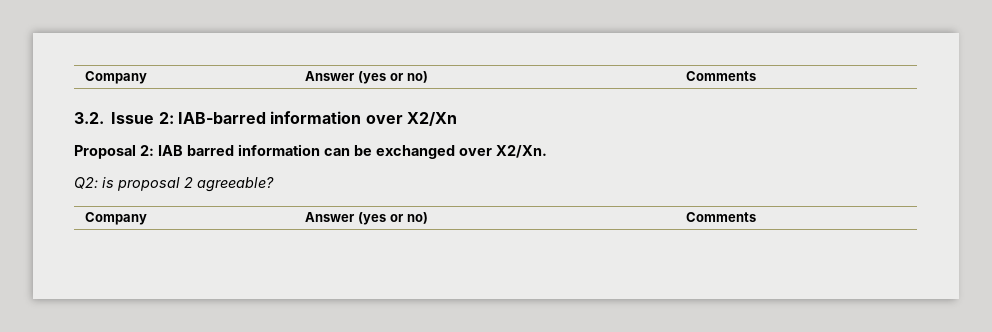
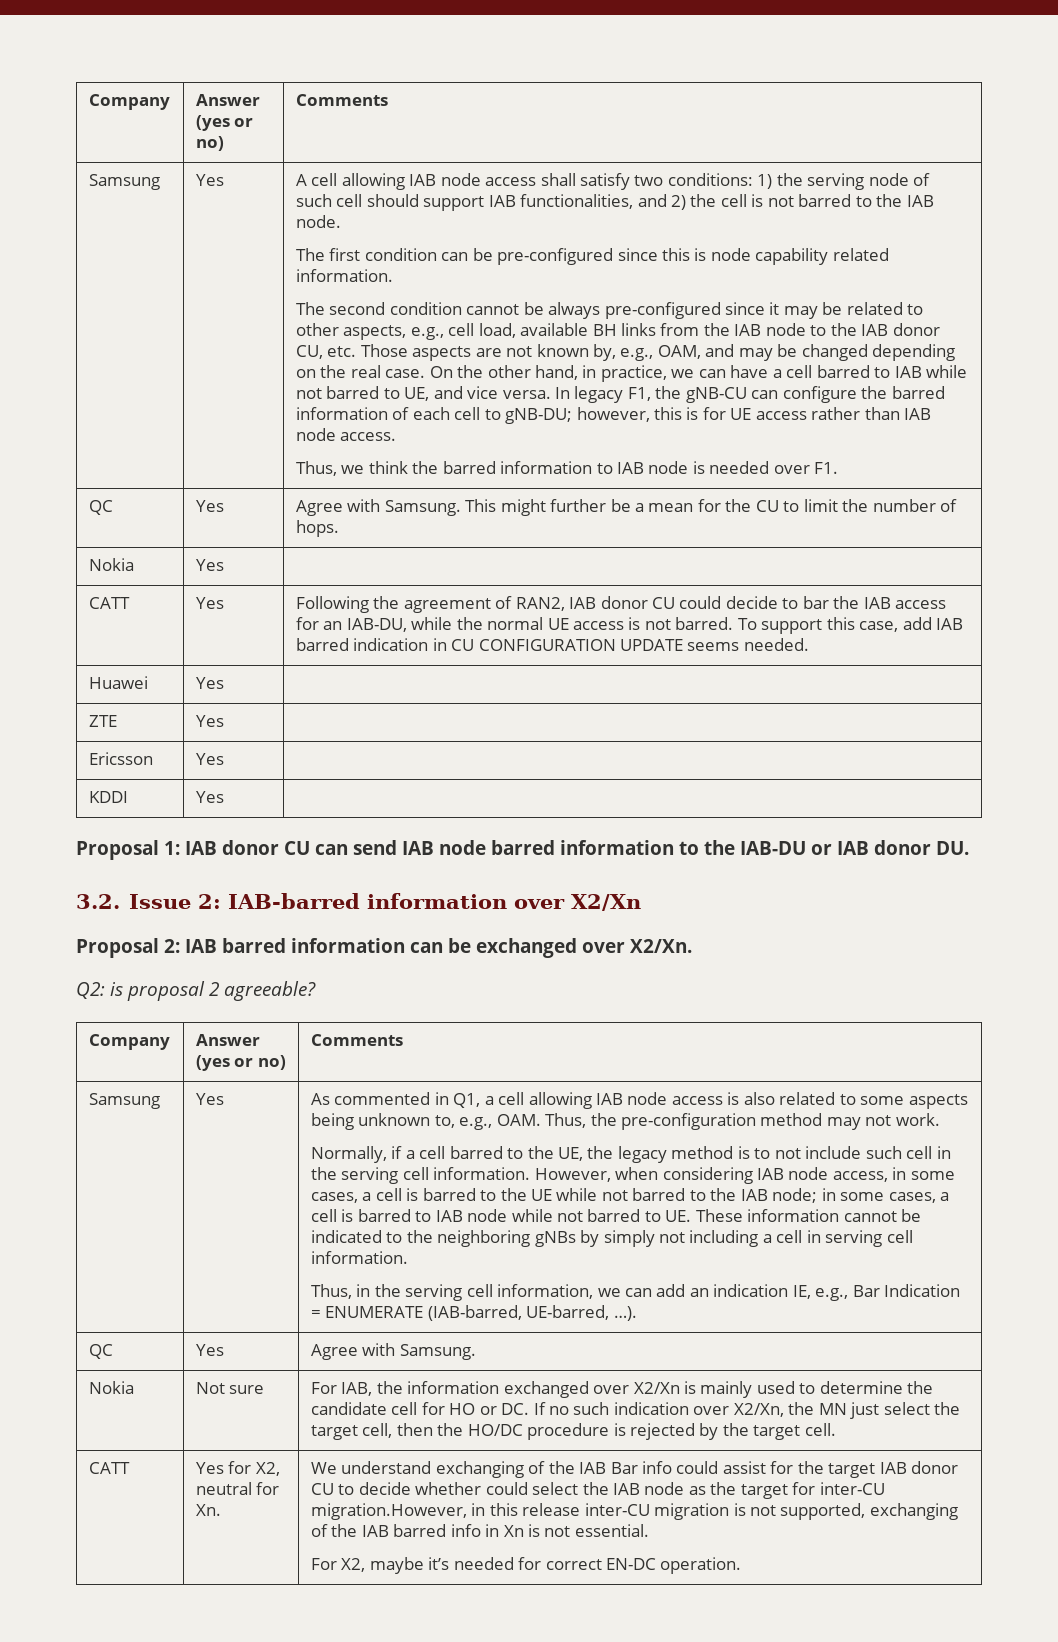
[85,71,148,84] [305,71,429,84] [686,71,757,81] Company | Answer (yes or no) | Comments -> [88,94,170,110] [195,94,260,106] [195,115,254,131] [195,136,224,151] [295,94,388,106] [88,174,160,190] [195,174,224,186] [295,173,931,190] [295,194,934,211] [295,215,341,228] [295,248,889,265] [295,269,393,282] [295,302,924,319] [295,323,940,340] [295,344,956,361] [295,365,967,382] [295,386,945,403] [295,407,932,424] [295,428,397,441] [295,461,839,476] [88,500,113,515] [195,500,224,512] [295,499,958,516] [295,520,339,537] [88,558,134,571] [195,559,224,571] [88,597,130,609] [195,597,224,609] [295,596,947,613] [295,617,964,634] [295,638,809,651] [88,676,148,689] [195,677,224,689] [88,715,117,727] [195,715,224,727] [88,752,153,765] [195,753,224,765] [88,791,128,803] [195,791,224,803] [76,840,969,860] Company | Answer (yes or no) | Comments // Samsung | Yes | A cell allowing IAB node access shall satisfy two conditions: 1) the serving node of such cell should support IAB functionalities, and 2) the cell is not barred to the IAB node. // The first condition can be pre-configured since this is node capability related information. // The second condition cannot be always pre-configured since it may be related to other aspects, e.g., cell load, available BH links from the IAB node to the IAB donor CU, etc. Those aspects are not known by, e.g., OAM, and may be changed depending on the real case. On the other hand, in practice, we can have a cell barred to IAB while not barred to UE, and vice versa. In legacy F1, the gNB-CU can configure the barred information of each cell to gNB-DU; however, this is for UE access rather than IAB node access. // Thus, we think the barred information to IAB node is needed over F1. // QC | Yes | Agree with Samsung. This might further be a mean for the CU to limit the number of hops. // Nokia | Yes | // CATT | Yes | Following the agreement of RAN2, IAB donor CU could decide to bar the IAB access for an IAB-DU, while the normal UE access is not barred. To support this case, add IAB barred indication in CU CONFIGURATION UPDATE seems needed. // Huawei | Yes | // ZTE | Yes | // Ericsson | Yes | // KDDI | Yes | // Proposal 1: IAB donor CU can send IAB node barred information to the IAB-DU or IAB donor DU.
(757, 217) none -> [88,1093,160,1109] [195,1093,224,1105] [310,1092,968,1109] [310,1113,940,1130] [310,1146,951,1163] [310,1167,955,1184] [310,1188,949,1203] [310,1209,922,1222] [310,1230,913,1247] [310,1251,408,1264] [310,1284,961,1301] [310,1305,637,1321] [88,1344,113,1359] [195,1344,224,1356] [310,1343,476,1360] [88,1381,134,1394] [195,1382,265,1394] [310,1381,934,1398] [310,1402,961,1419] [310,1423,836,1440] [88,1462,130,1474] [195,1461,280,1476] [195,1482,280,1495] [195,1504,221,1516] [310,1461,959,1478] [310,1482,885,1499] [310,1503,958,1520] [310,1524,649,1537] [310,1557,742,1574] // Samsung | Yes | As commented in Q1, a cell allowing IAB node access is also related to some aspects being unknown to, e.g., OAM. Thus, the pre-configuration method may not work. // Normally, if a cell barred to the UE, the legacy method is to not include such cell in the serving cell information. However, when considering IAB node access, in some cases, a cell is barred to the UE while not barred to the IAB node; in some cases, a cell is barred to IAB node while not barred to UE. These information cannot be indicated to the neighboring gNBs by simply not including a cell in serving cell information. // Thus, in the serving cell information, we can add an indication IE, e.g., Bar Indication = ENUMERATE (IAB-barred, UE-barred, …). // QC | Yes | Agree with Samsung. // Nokia | Not sure | For IAB, the information exchanged over X2/Xn is mainly used to determine the candidate cell for HO or DC. If no such indication over X2/Xn, the MN just select the target cell, then the HO/DC procedure is rejected by the target cell. // CATT | Yes for X2, neutral for Xn. | We understand exchanging of the IAB Bar info could assist for the target IAB donor CU to decide whether could select the IAB node as the target for inter-CU migration.However, in this release inter-CU migration is not supported, exchanging of the IAB barred info in Xn is not essential. // For X2, maybe it’s needed for correct EN-DC operation.

